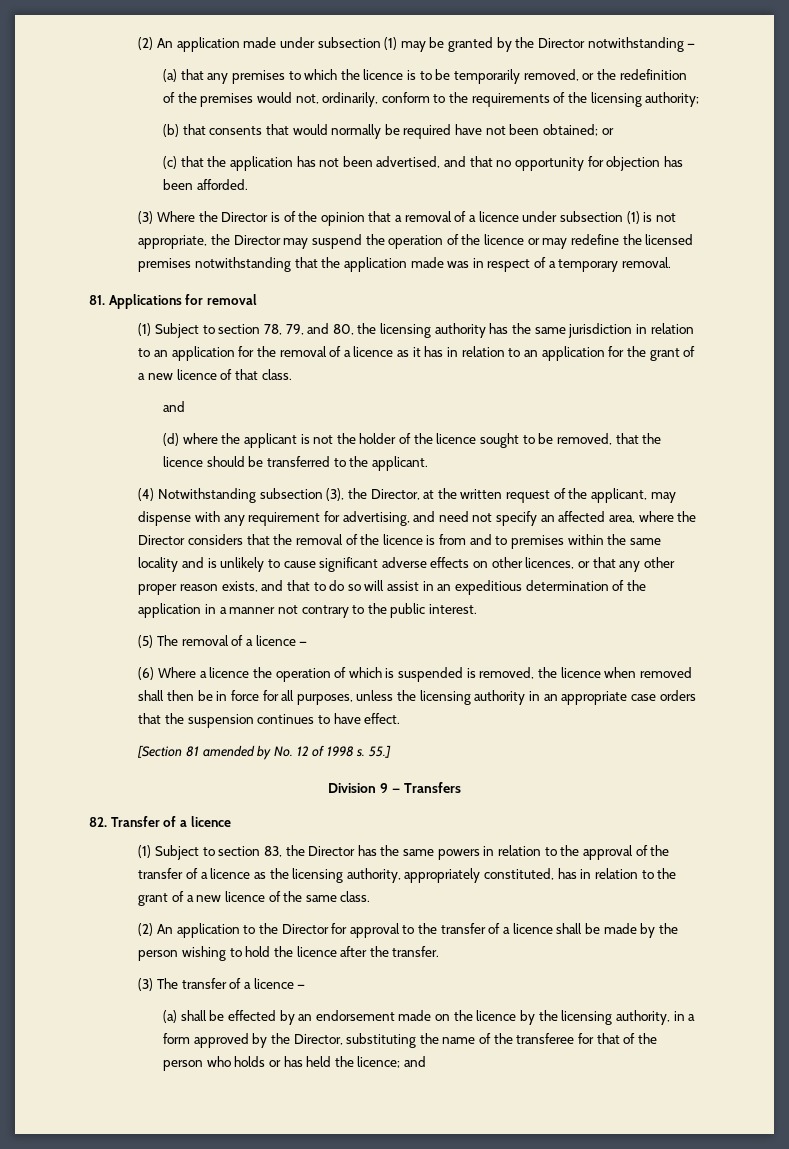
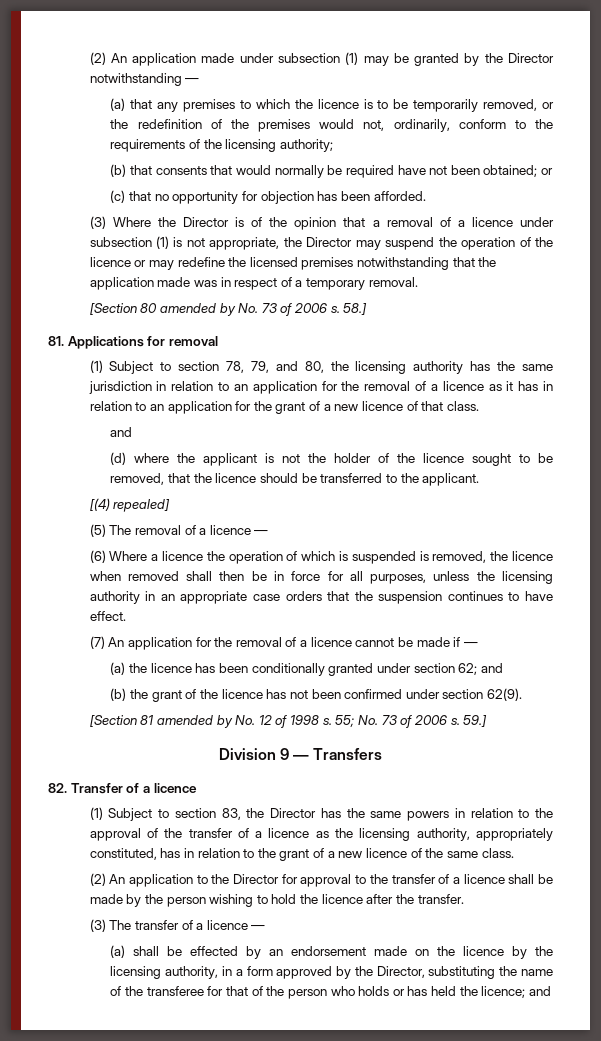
[207,156,493,171] the application has not been advertised, and that -> (152, 196) none
(672, 262) none -> [89,303,368,316] // [Section 80 amended by No. 73 of 2006 s. 58.]
[138,488,676,503] [138,511,697,526] [138,534,661,549] [138,557,675,572] [138,580,646,595] [138,603,478,618] (4) Notwithstanding subsection (3), the Director, at the written request of the applicant, may dispense with any requirement for advertising, and need not specify an affected area, where the Director considers that the removal of the licence is from and to premises within the same locality and is unlikely to cause significant adverse effects on other licences, or that any other proper reason exists, and that to do so will assist in an expeditious determination of the application in a manner not contrary to the public interest. -> [89,498,171,512] [(4) repealed]
(401, 718) none -> [89,636,478,650] [110,662,503,676] [110,688,523,702] // (7) An application for the removal of a licence cannot be made if — // (a) the licence has been conditionally granted under section 62; and // (b) the grant of the licence has not been confirmed under section 62(9).
[369,745,392,758] 55.] -> [335,715,488,728] 55; No. 73 of 2006 s. 59.]

